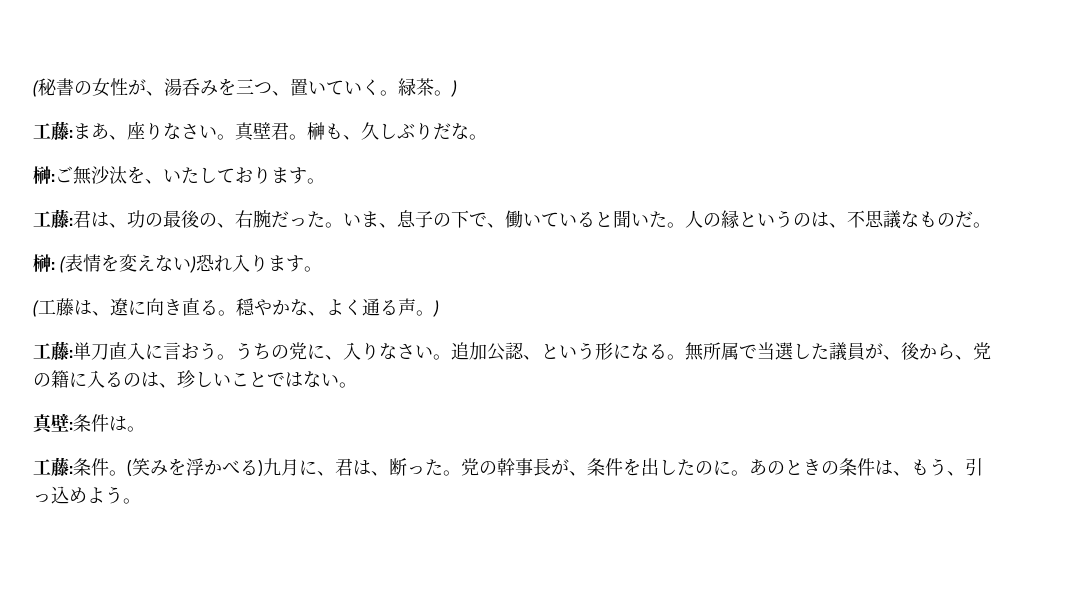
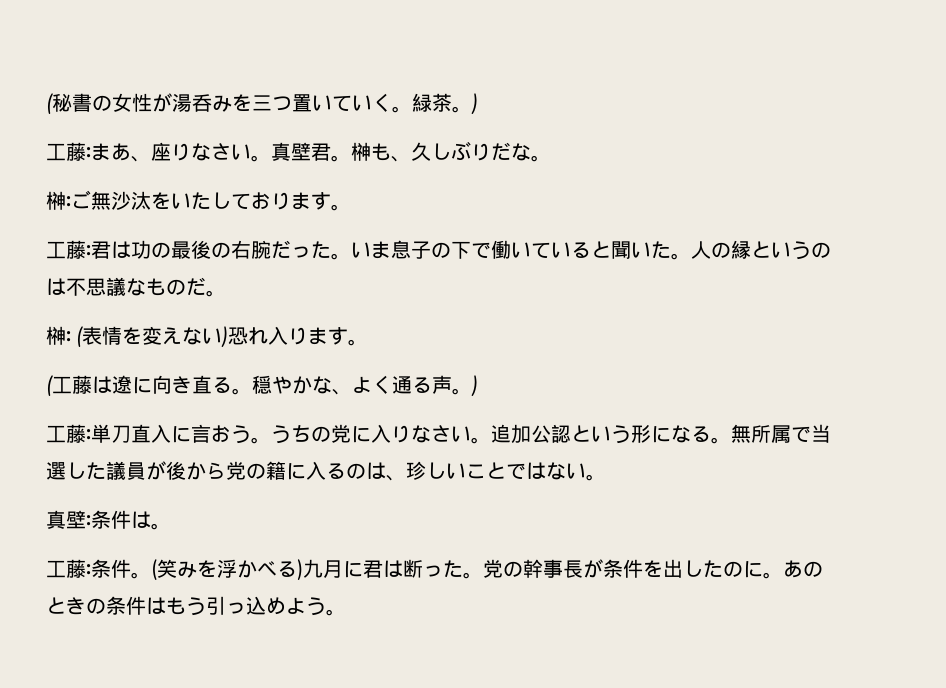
[146,91,164,96] 、 -> (172, 102) none
[272,91,290,96] 、 -> (292, 103) none
[145,179,163,184] 、 -> (171, 201) none
[109,223,127,228] 、 -> (131, 250) none
[217,223,235,228] 、 -> (231, 250) none
[379,223,397,228] 、 -> (391, 250) none
[487,223,505,228] 、 -> (491, 250) none
[829,223,847,228] 、 -> (66, 287) none
[92,311,110,316] 、 -> (112, 385) none
[325,355,343,360] 、 -> (371, 434) none
[523,355,541,360] 、 -> (571, 433) none
[883,342,973,360] 、後から、 -> [166,461,226,480] 後から
[317,458,389,476] 、君は、 -> [363,560,403,578] 君は
[569,471,587,476] 、 -> (603, 568) none
[893,458,965,476] 、もう、 -> [166,597,206,616] もう

